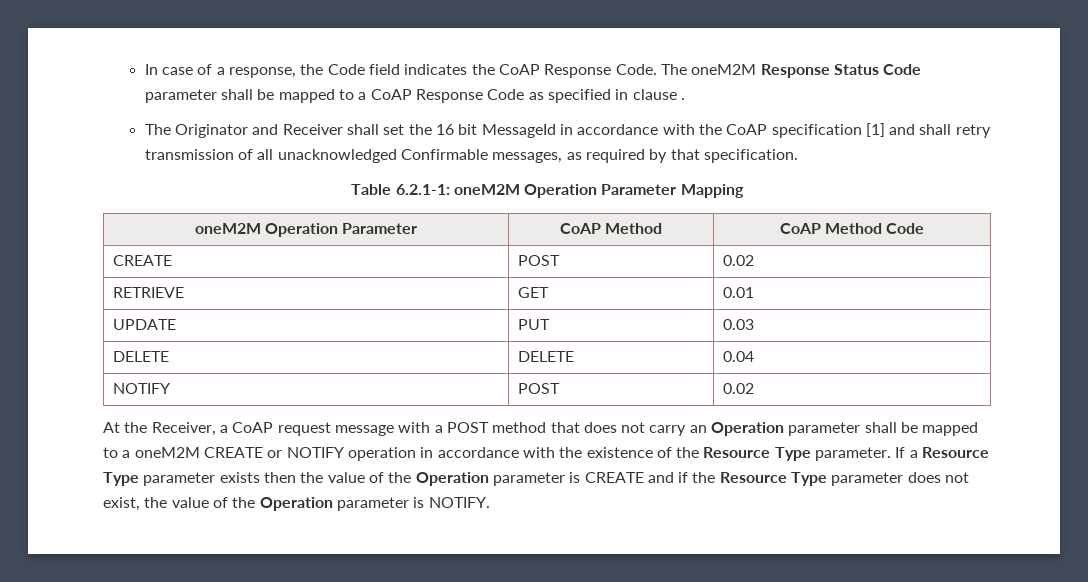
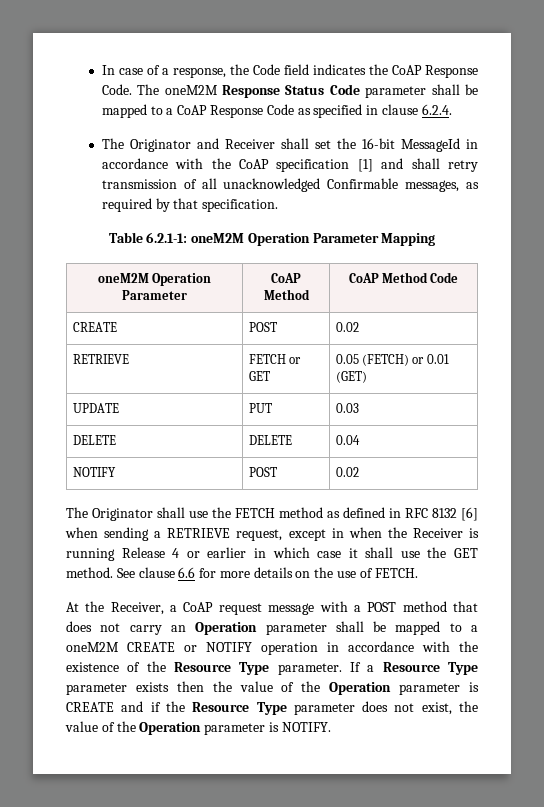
[680,98,685,100] . -> [421,104,452,115] 6.2.4.
[435,124,478,135] 16 bit -> [361,138,395,149] 16-bit
(185, 292) none -> [248,354,301,364] FETCH or
(550, 292) none -> [335,354,425,366] 0.05 (FETCH) or
(755, 292) none -> [335,371,367,383] (GET)
(755, 388) none -> [66,507,478,521] [65,527,480,541] [66,547,478,561] [66,567,418,578] // The Originator shall use the FETCH method as defined in RFC 8132 [6] when sending a RETRIEVE request, except in when the Receiver is running Release 4 or earlier in which case it shall use the GET method. See clause 6.6 for more details on the use of FETCH.

